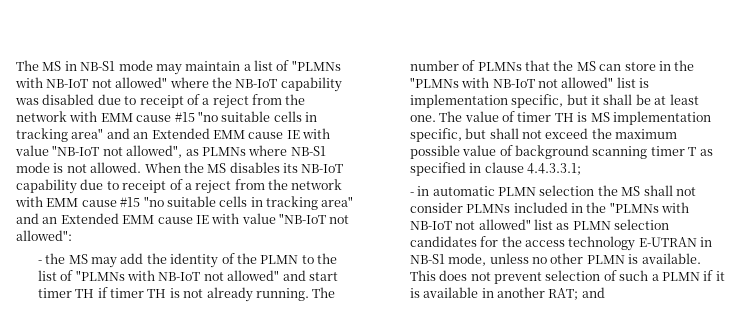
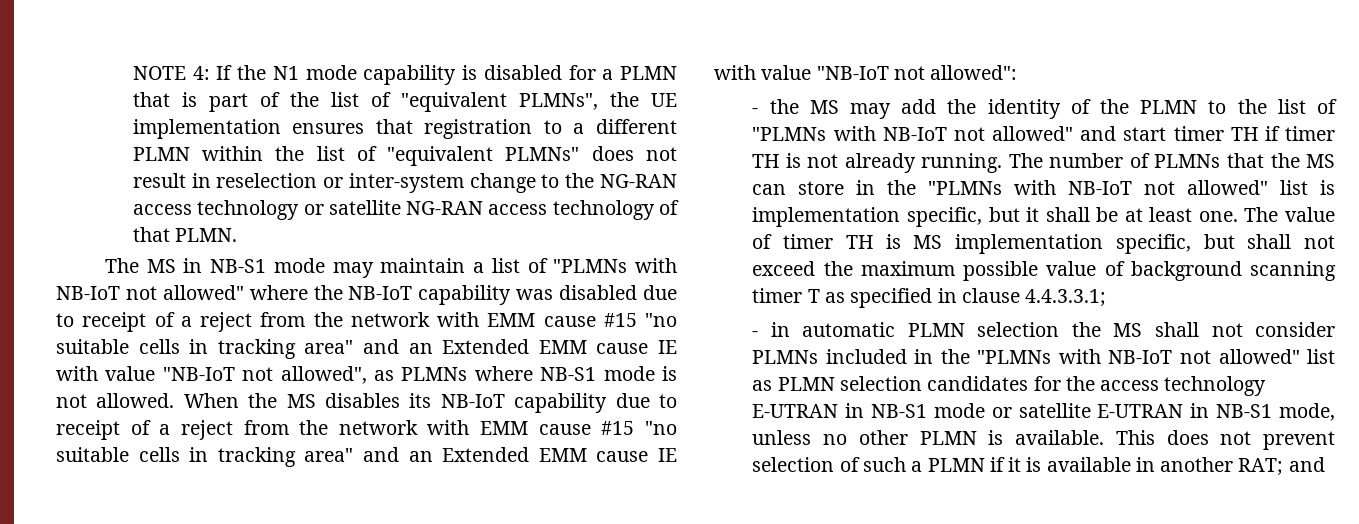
(16, 65) none -> [132,65,678,85] [132,92,678,112] [132,119,677,139] [132,146,677,166] [132,173,677,193] [132,200,679,220] [132,227,238,242] NOTE 4: If the N1 mode capability is disabled for a PLMN that is part of the list of "equivalent PLMNs", the UE implementation ensures that registration to a different PLMN within the list of "equivalent PLMNs" does not result in reselection or inter-system change to the NG-RAN access technology or satellite NG-RAN access technology of that PLMN. //
(445, 259) none -> [933,403,1273,418] mode or satellite E-UTRAN in NB-S1

